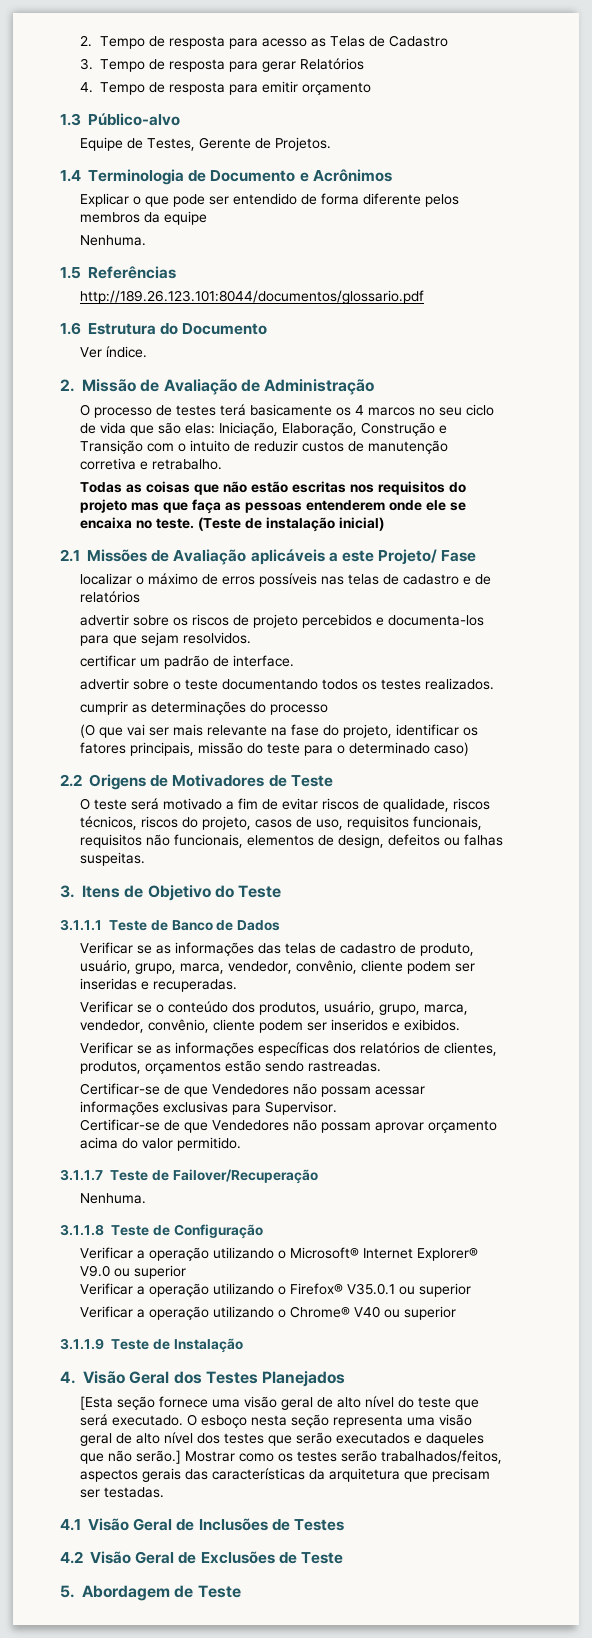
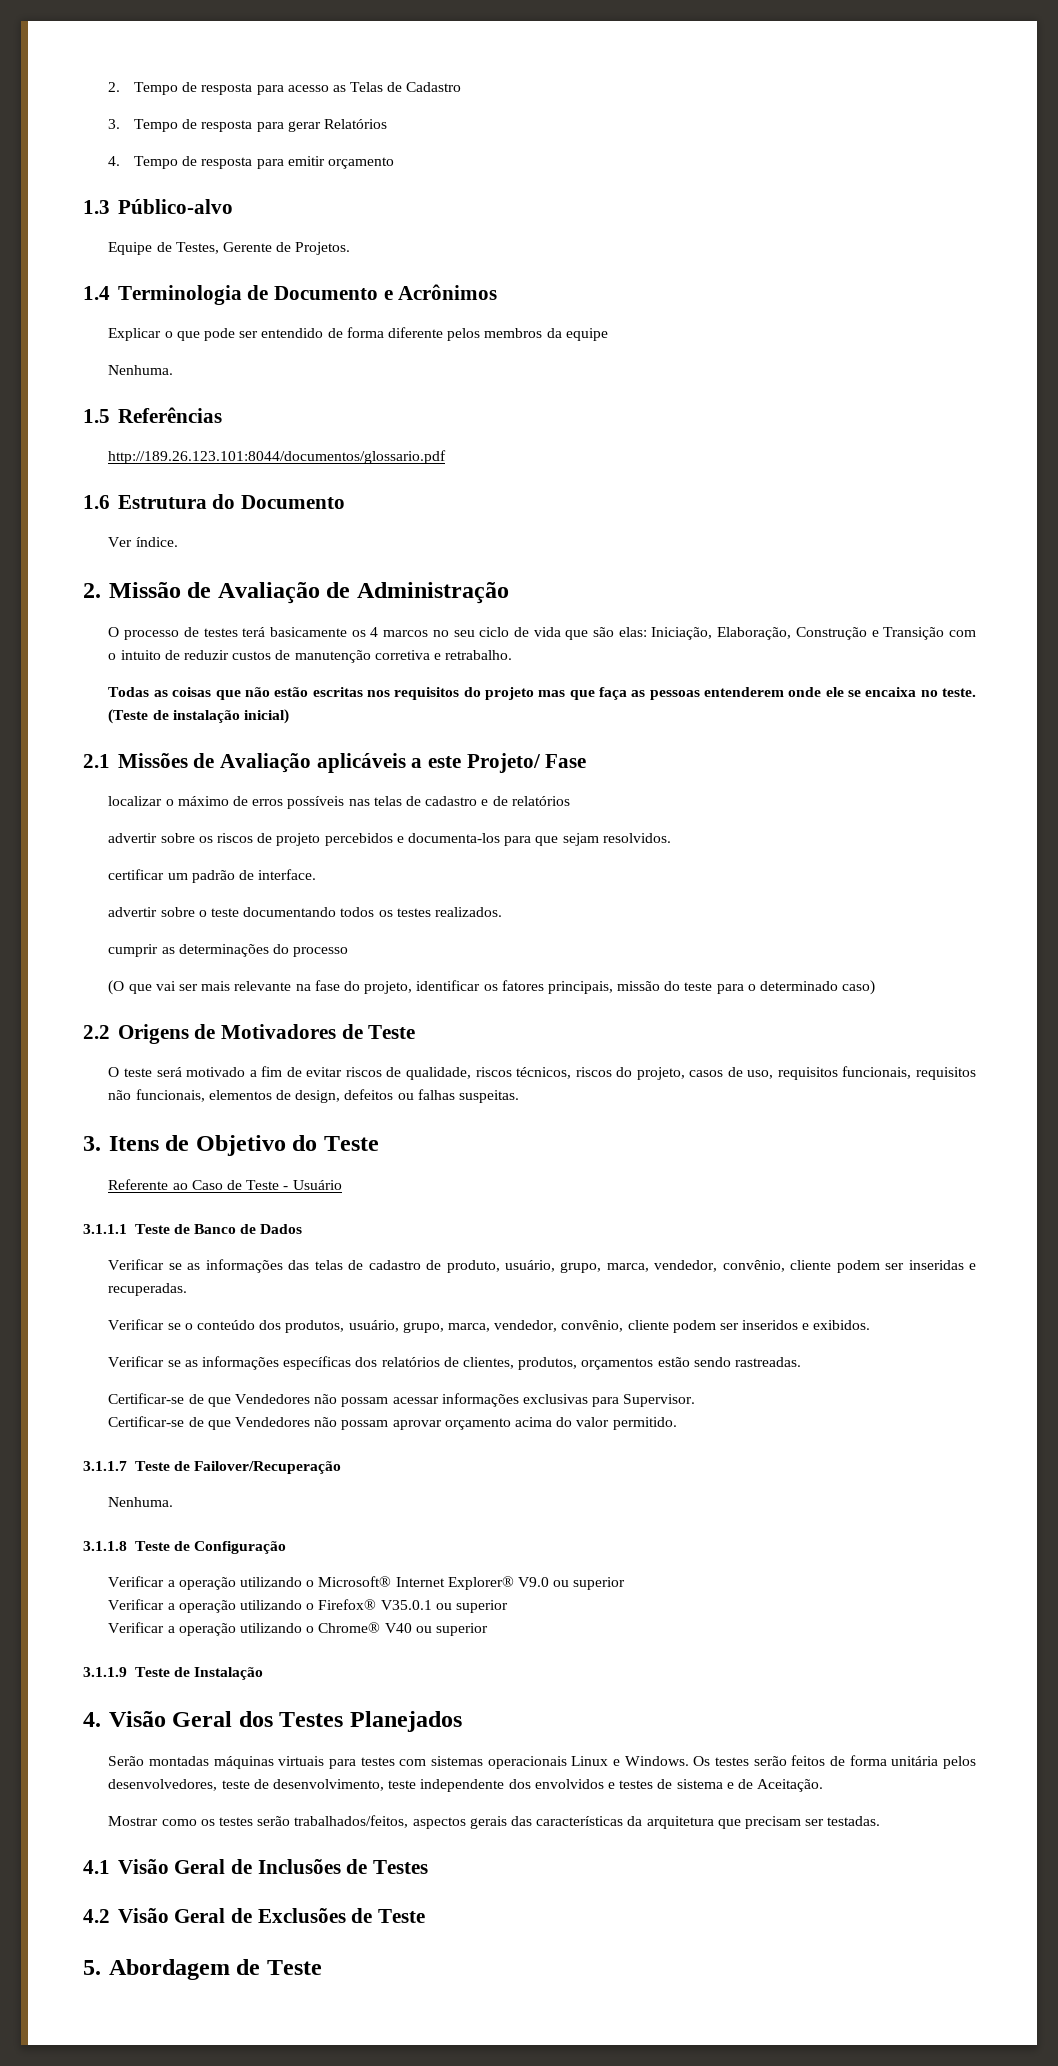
(282, 891) none -> [108,1179,342,1190] // Referente ao Caso de Teste - Usuário
[80,1396,480,1410] [80,1414,473,1428] [80,1432,485,1446] [80,1450,182,1464] [Esta seção fornece uma visão geral de alto nível do teste que será executado. O esboço nesta seção representa uma visão geral de alto nível dos testes que serão executados e daqueles que não serão.] -> [108,1755,976,1769] [108,1779,824,1792] Serão montadas máquinas virtuais para testes com sistemas operacionais Linux e Windows. Os testes serão feitos de forma unitária pelos desenvolvedores, teste de desenvolvimento, teste independente dos envolvidos e testes de sistema e de Aceitação. //

